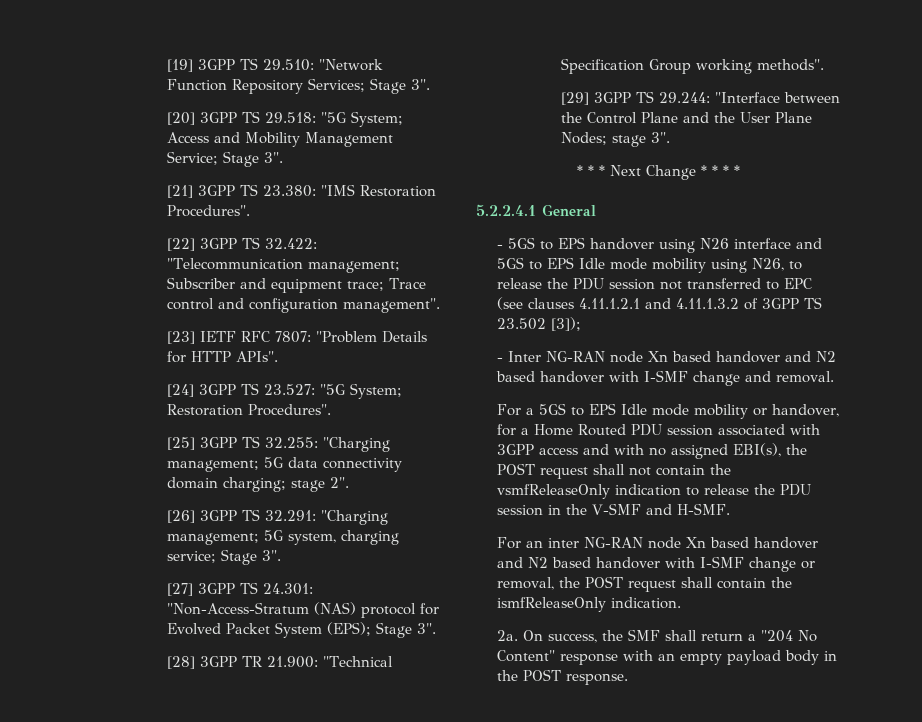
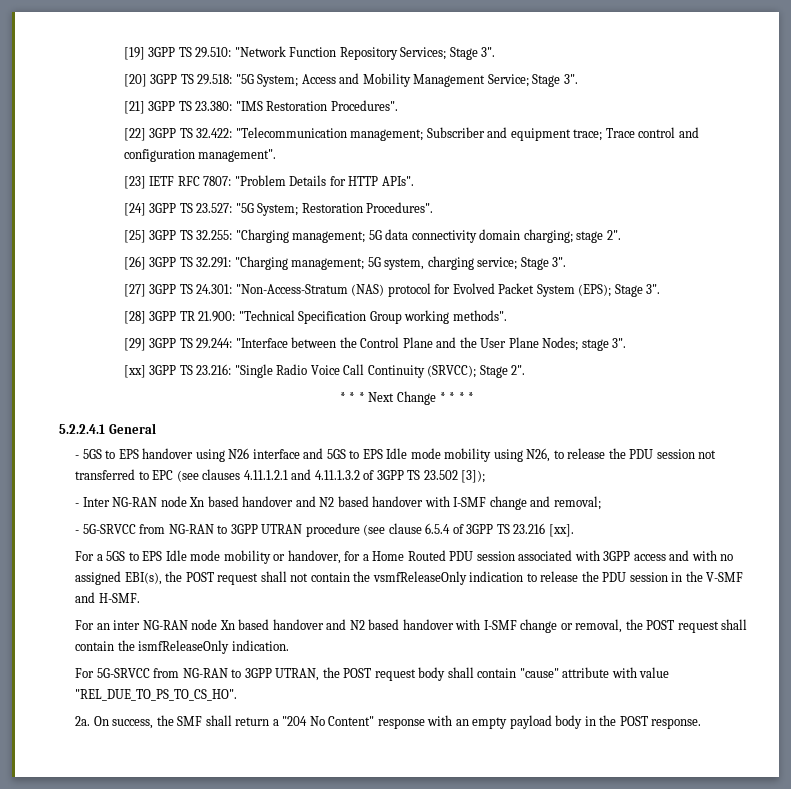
(670, 137) none -> [123,364,526,378] // [xx] 3GPP TS 23.216: "Single Radio Voice Call Continuity (SRVCC); Stage 2".
[776,371,835,383] removal. -> [553,496,601,510] [75,523,574,537] removal; // - 5G-SRVCC from NG-RAN to 3GPP UTRAN procedure (see clause 6.5.4 of 3GPP TS 23.216 [xx].
(682, 603) none -> [75,667,670,681] [75,689,238,701] // For 5G-SRVCC from NG-RAN to 3GPP UTRAN, the POST request body shall contain "cause" attribute with value "REL_DUE_TO_PS_TO_CS_HO".

